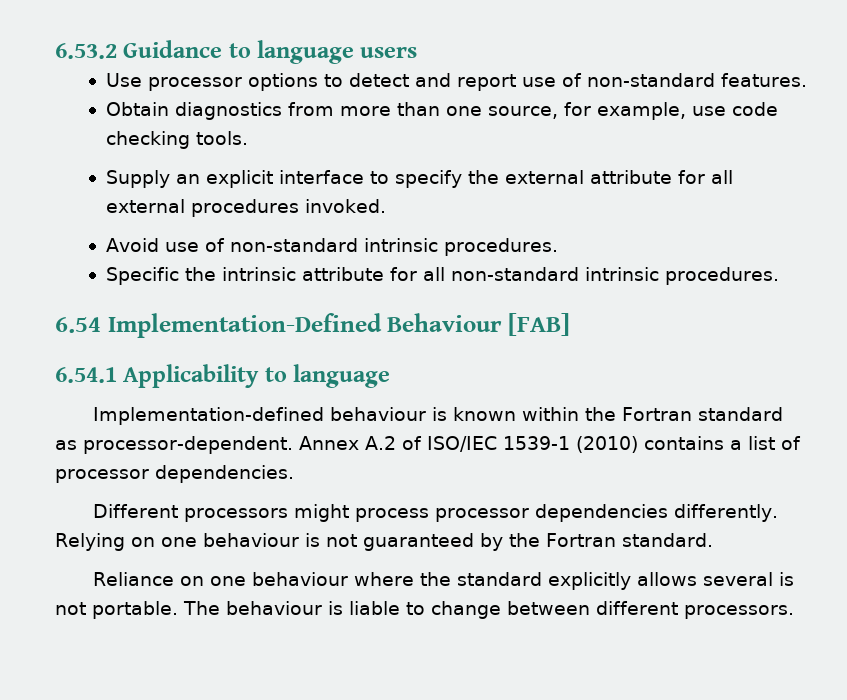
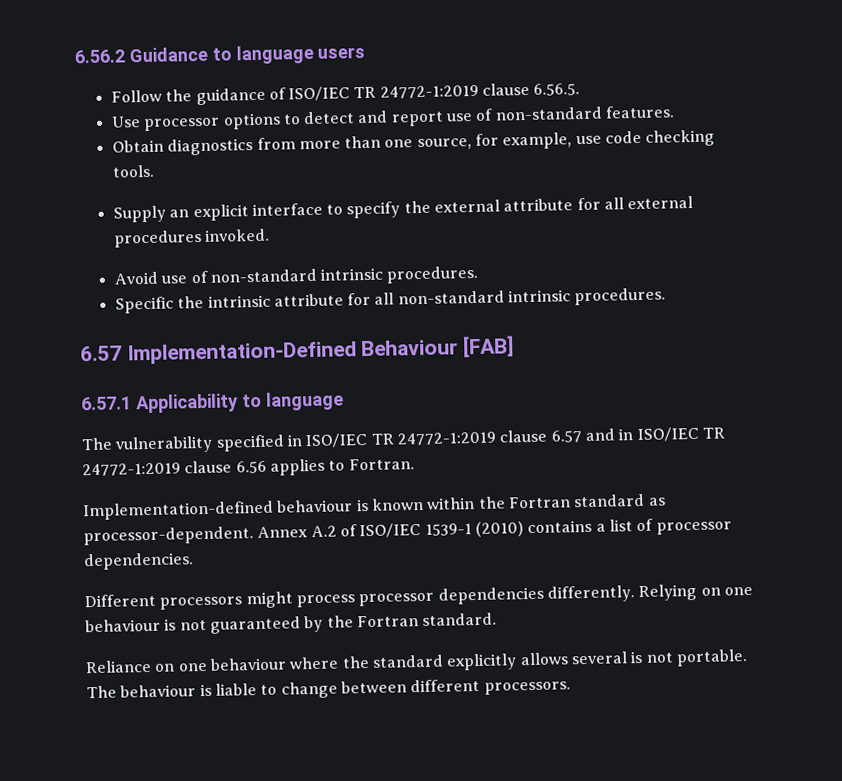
[55,43,117,59] 6.53.2 -> [74,49,125,64] 6.56.2
(418, 52) none -> [110,82,581,106] // Follow the guidance of ISO/IEC TR 24772-1:2019 clause 6.56.5.
[55,317,101,333] 6.54 -> [80,345,122,362] 6.57
[55,367,117,383] 6.54.1 -> [81,396,132,411] 6.57.1
(391, 376) none -> [81,426,725,454] [82,458,415,477] // The vulnerability specified in ISO/IEC TR 24772-1:2019 clause 6.57 and in ISO/IEC TR 24772-1:2019 clause 6.56 applies to Fortran.

